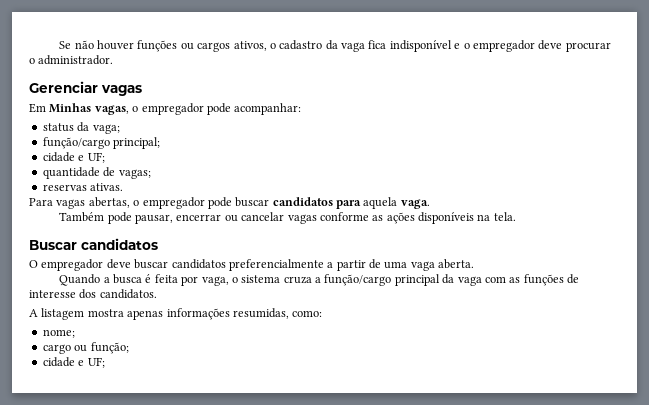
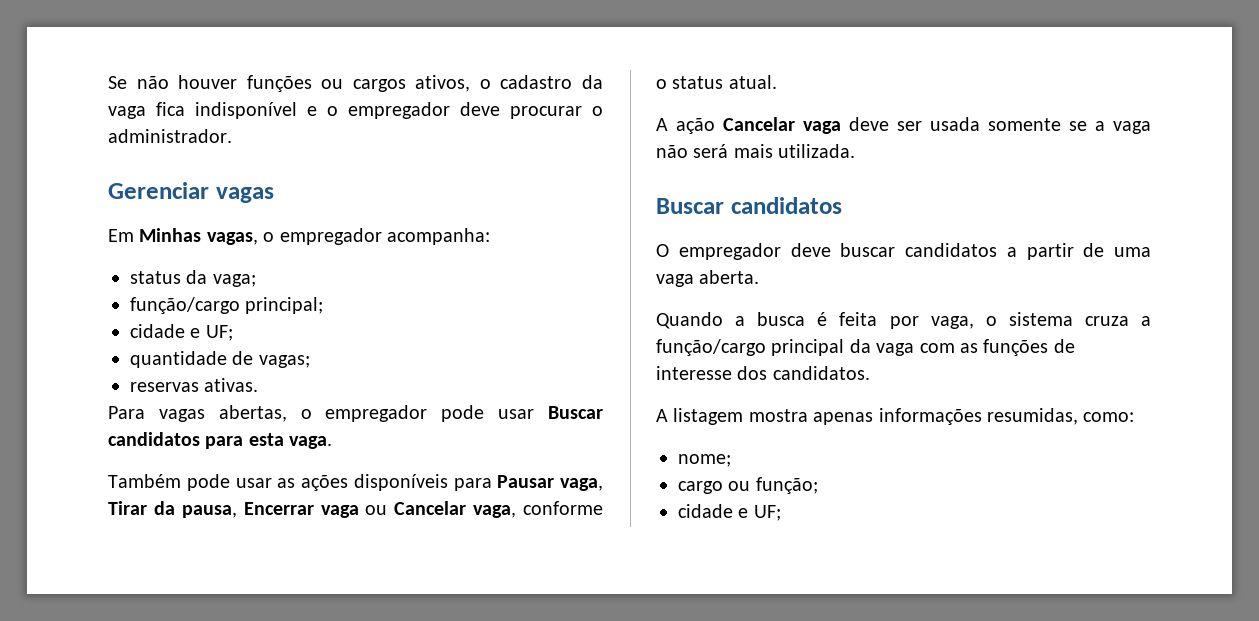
[206,103,302,115] pode acompanhar: -> [387,228,490,245] acompanha:
[235,197,270,207] buscar -> [498,406,603,419] usar Buscar
[363,197,398,209] aquela -> [248,433,284,446] esta
[135,212,516,224] pausar, encerrar ou cancelar vagas conforme as ações disponíveis na tela. -> [235,474,603,491] [108,501,603,518] [656,75,777,89] [656,117,1151,134] [656,144,856,158] usar as ações disponíveis para Pausar vaga, Tirar da pausa, Encerrar vaga ou Cancelar vaga, conforme o status atual. // A ação Cancelar vaga deve ser usada somente se a vaga não será mais utilizada.
[228,259,324,271] preferencialmente -> (997, 250) none

